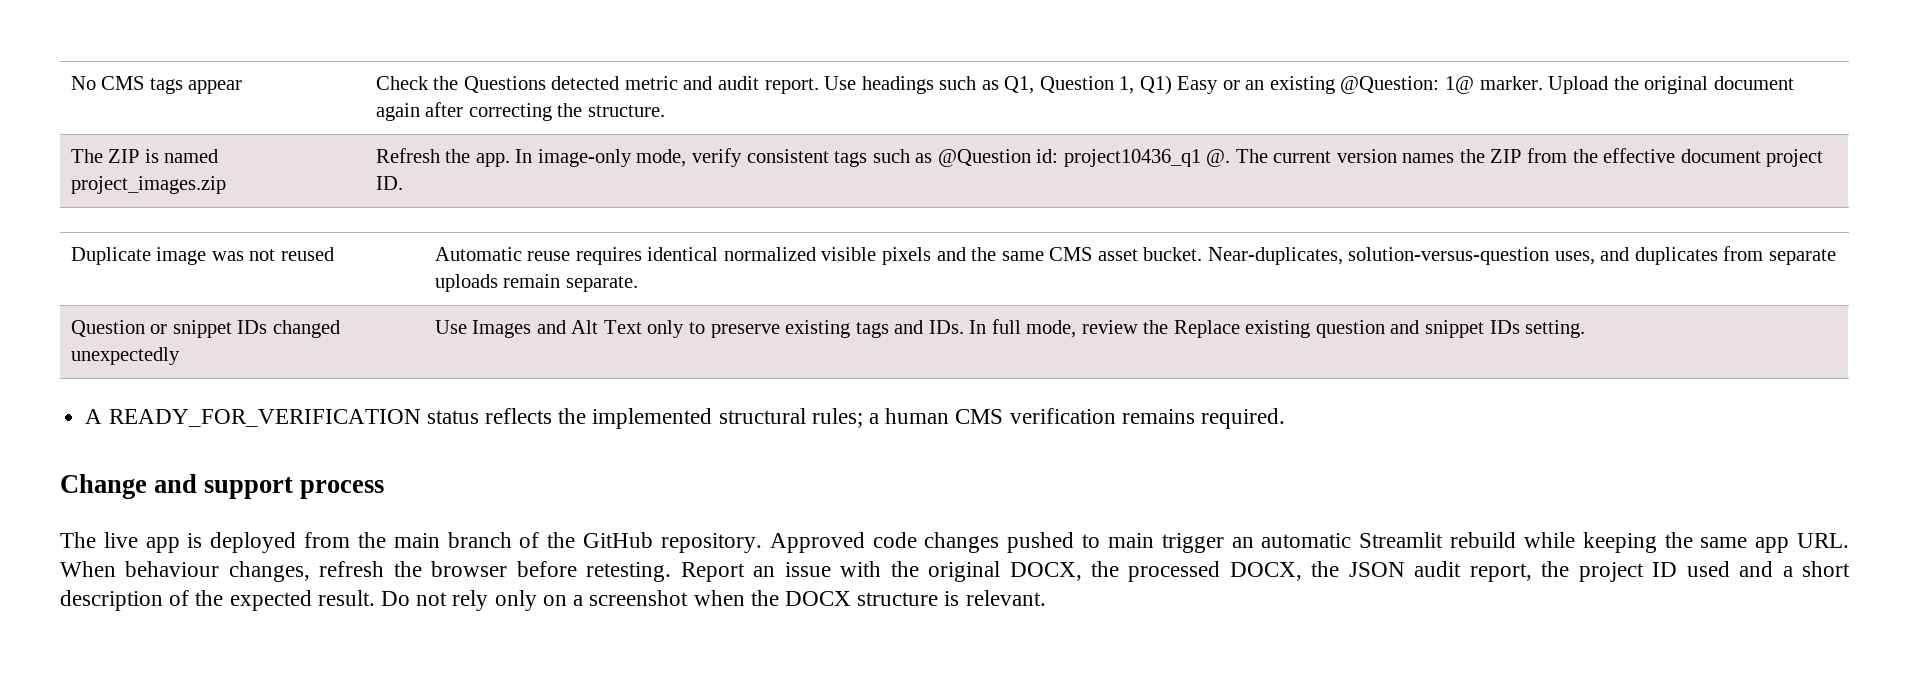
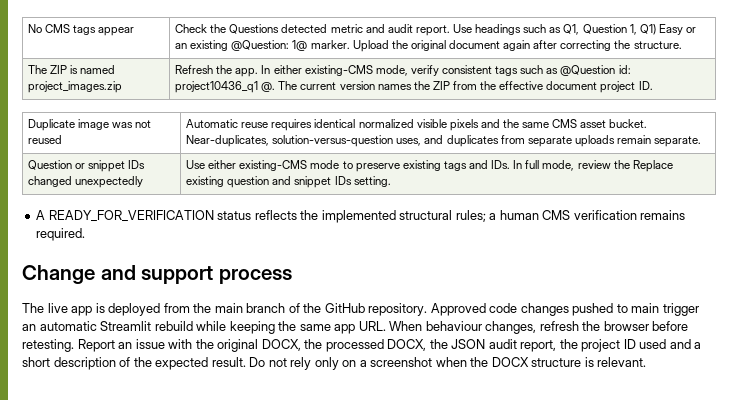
[537,149,632,167] image-only -> [273,65,373,76] either existing-CMS
[472,320,685,338] Images and Alt Text only -> [208,160,340,171] either existing-CMS mode

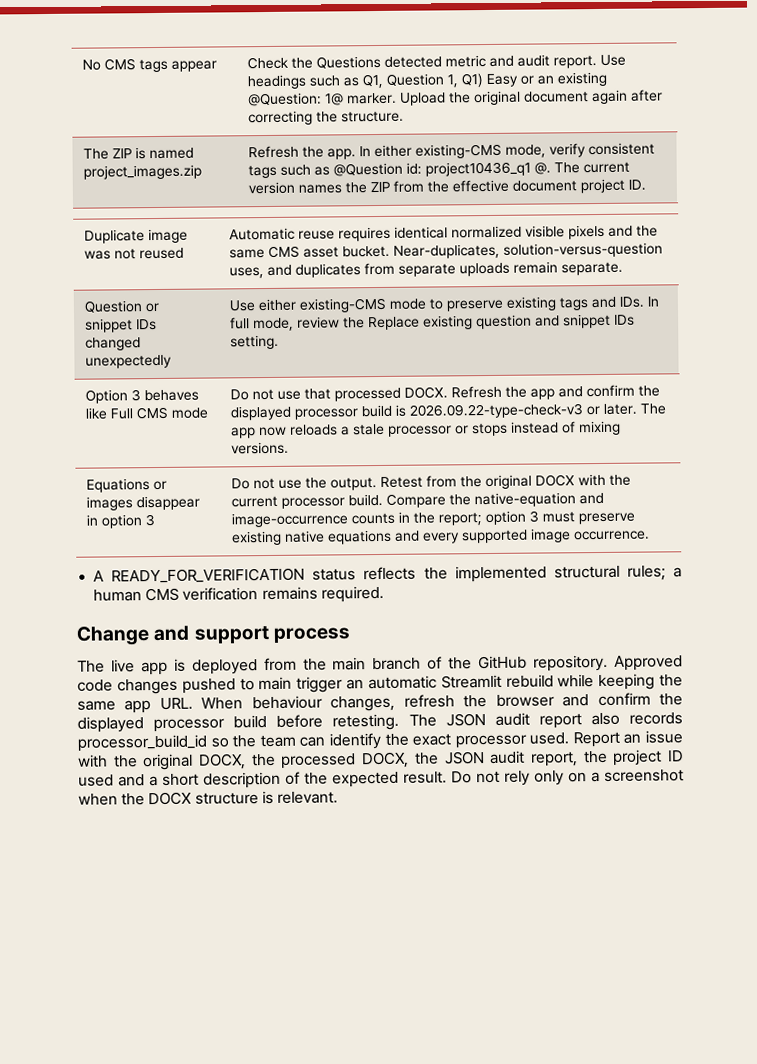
(391, 181) none -> [85,389,200,404] [85,406,209,420] [230,384,661,402] [230,403,667,421] [231,420,622,439] [231,441,290,455] [86,478,168,493] [86,495,201,511] [86,514,156,529] [231,473,632,491] [231,492,605,509] [231,510,636,528] [231,528,651,546] // Option 3 behaves like Full CMS mode | Do not use that processed DOCX. Refresh the app and confirm the displayed processor build is 2026.09.22-type-check-v3 or later. The app now reloads a stale processor or stops instead of mixing versions. // Equations or images disappear in option 3 | Do not use the output. Retest from the original DOCX with the current processor build. Compare the native-equation and image-occurrence counts in the report; option 3 must preserve existing native equations and every supported image occurrence.
[652,321,689,331] [22,339,74,352] before retesting. -> [562,692,683,707] [77,712,684,733] [77,732,570,752] and confirm the displayed processor build before retesting. The JSON audit report also records processor_build_id so the team can identify the exact processor used.

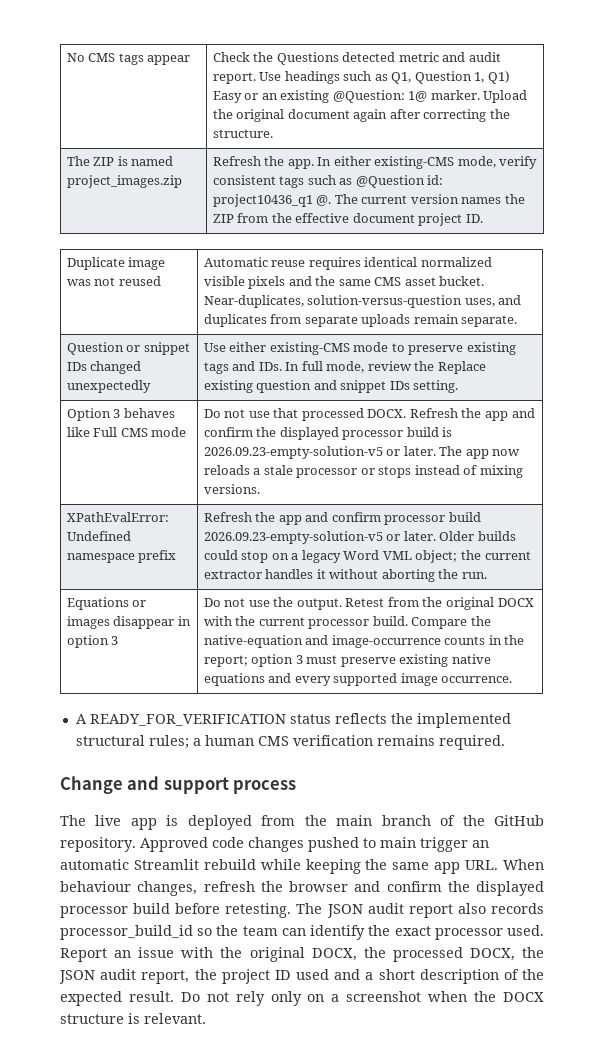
[409,403,584,419] 2026.09.22-type-check-v3 -> [203,446,383,459] 2026.09.23-empty-solution-v5
(290, 448) none -> [66,512,169,522] [66,531,131,541] [66,550,177,563] [203,512,481,525] [203,531,516,544] [203,550,531,563] [203,569,487,582] // XPathEvalError: Undefined namespace prefix | Refresh the app and confirm processor build 2026.09.23-empty-solution-v5 or later. Older builds could stop on a legacy Word VML object; the current extractor handles it without aborting the run.

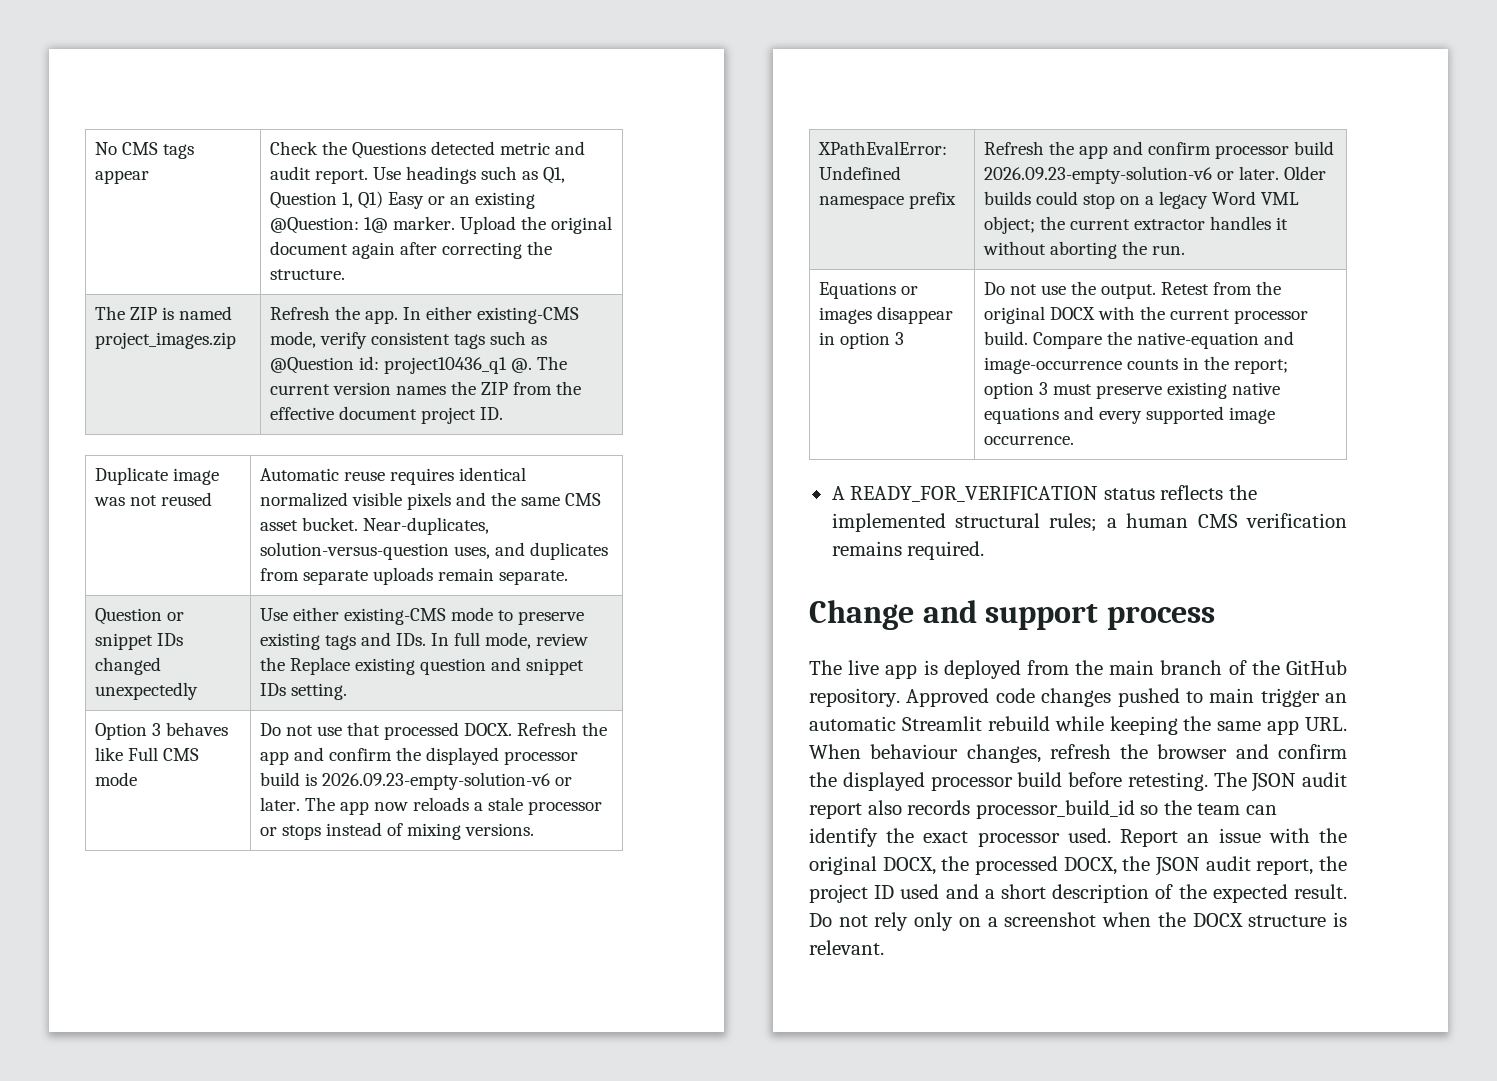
[203,446,383,459] 2026.09.23-empty-solution-v5 -> [322,772,551,790] 2026.09.23-empty-solution-v6
[203,531,383,544] 2026.09.23-empty-solution-v5 -> [984,166,1213,184] 2026.09.23-empty-solution-v6

